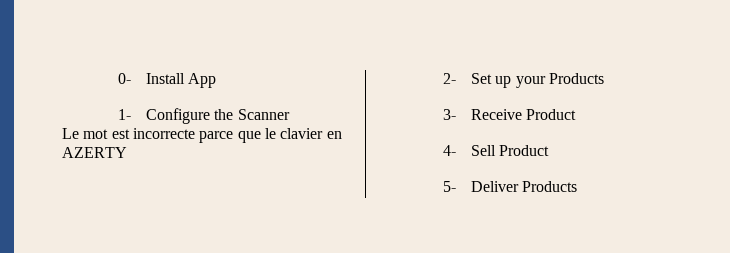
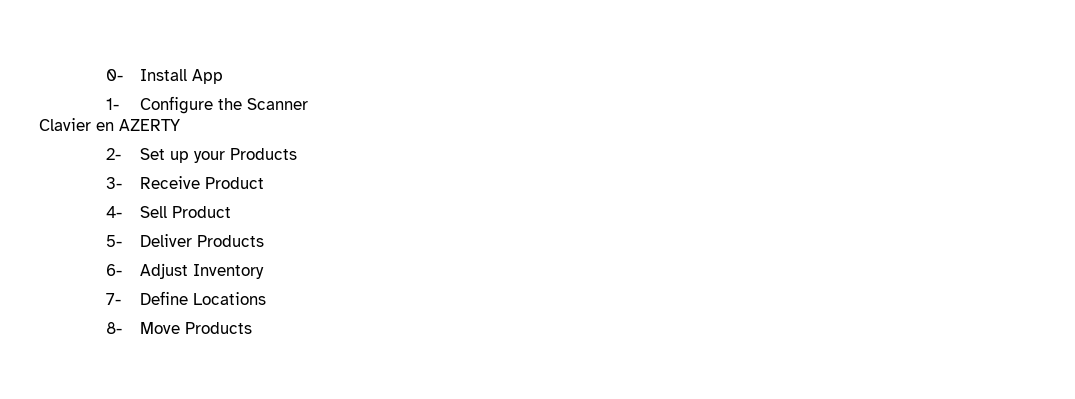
[62,128,324,143] Le mot est incorrecte parce que le clavier -> [39,118,91,131] Clavier
(578, 186) none -> [106,263,265,279] [106,291,267,305] [106,322,253,334] // 6- Adjust Inventory // 7- Define Locations // 8- Move Products

